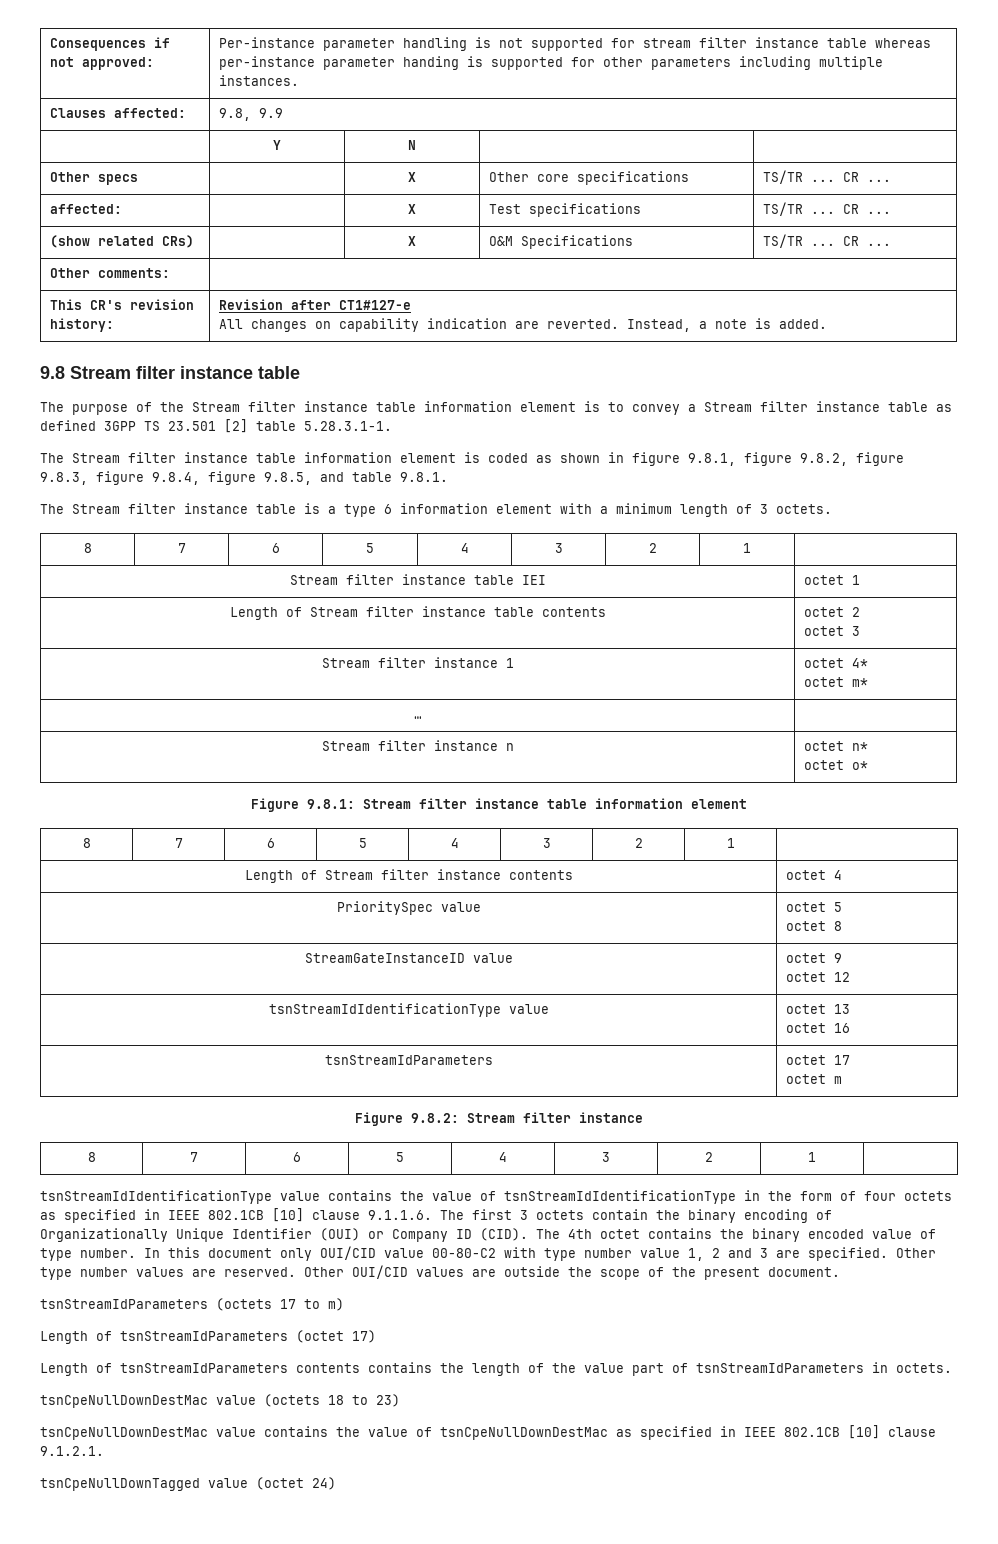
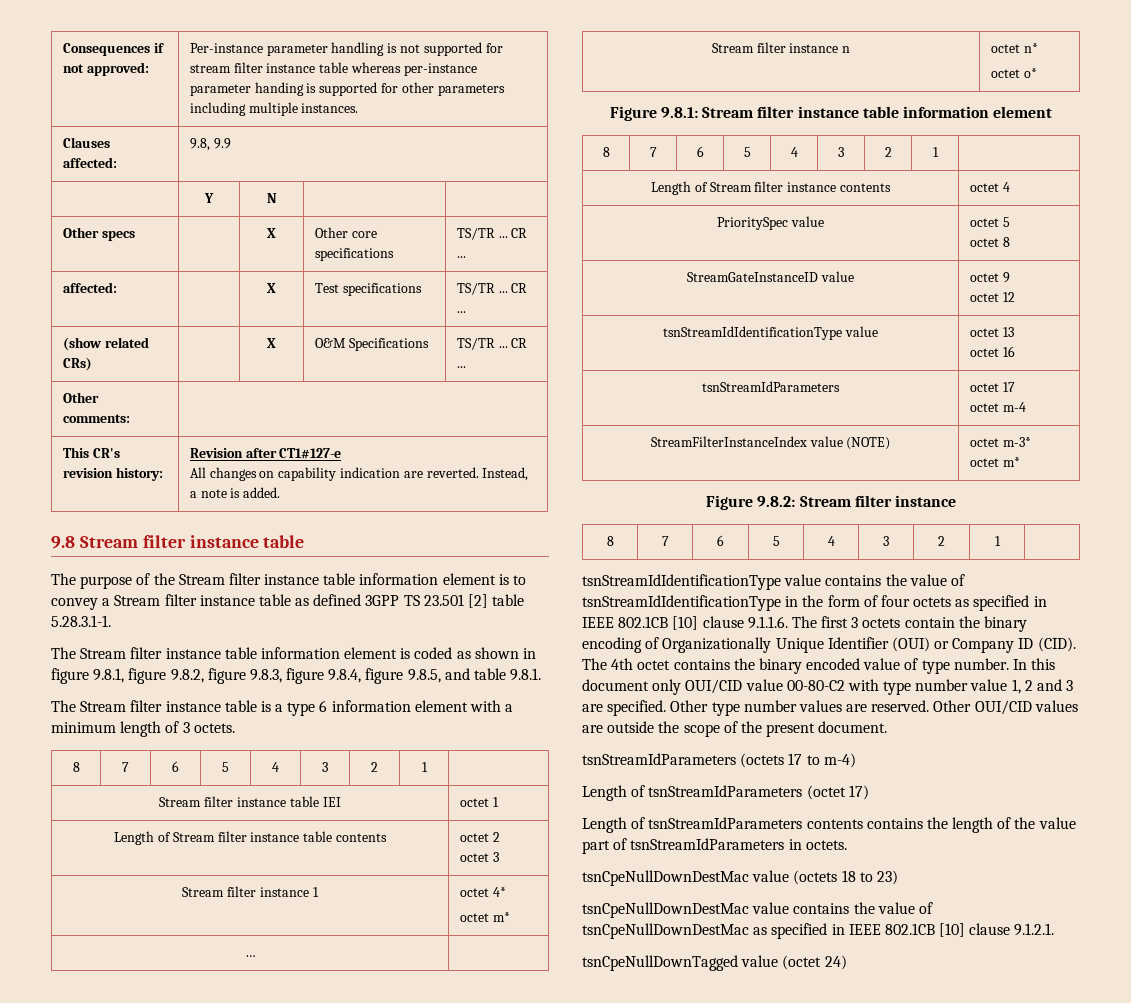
[833,1076,842,1084] m -> [1002,402,1026,412] [650,436,891,450] [969,437,1031,447] [969,457,1020,467] m-4 // StreamFilterInstanceIndex value (NOTE) | octet m-3* // octet m*
[328,1298,344,1311] m) -> [823,753,856,768] m-4)

